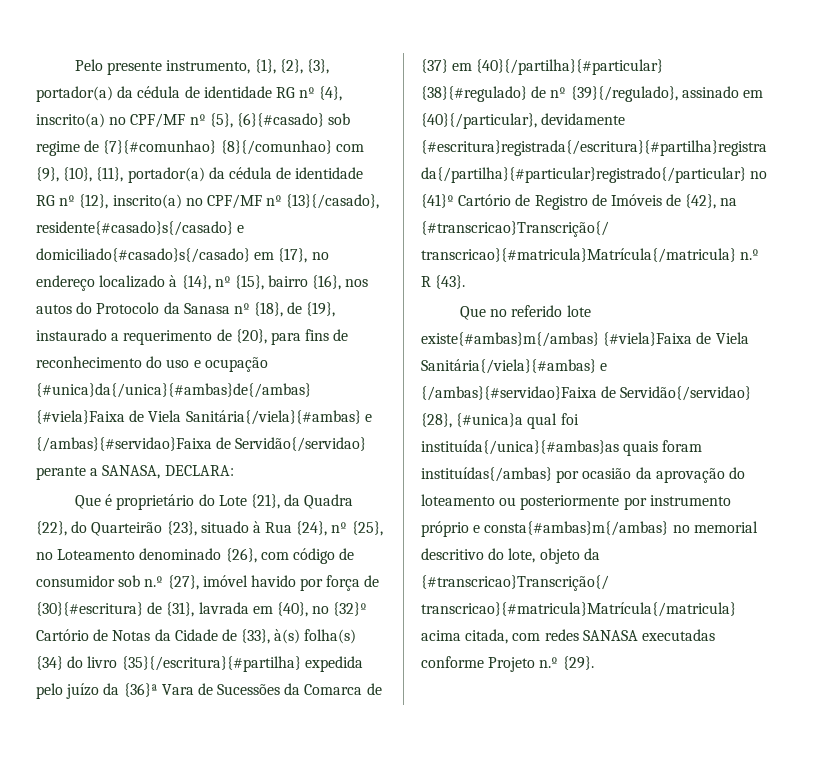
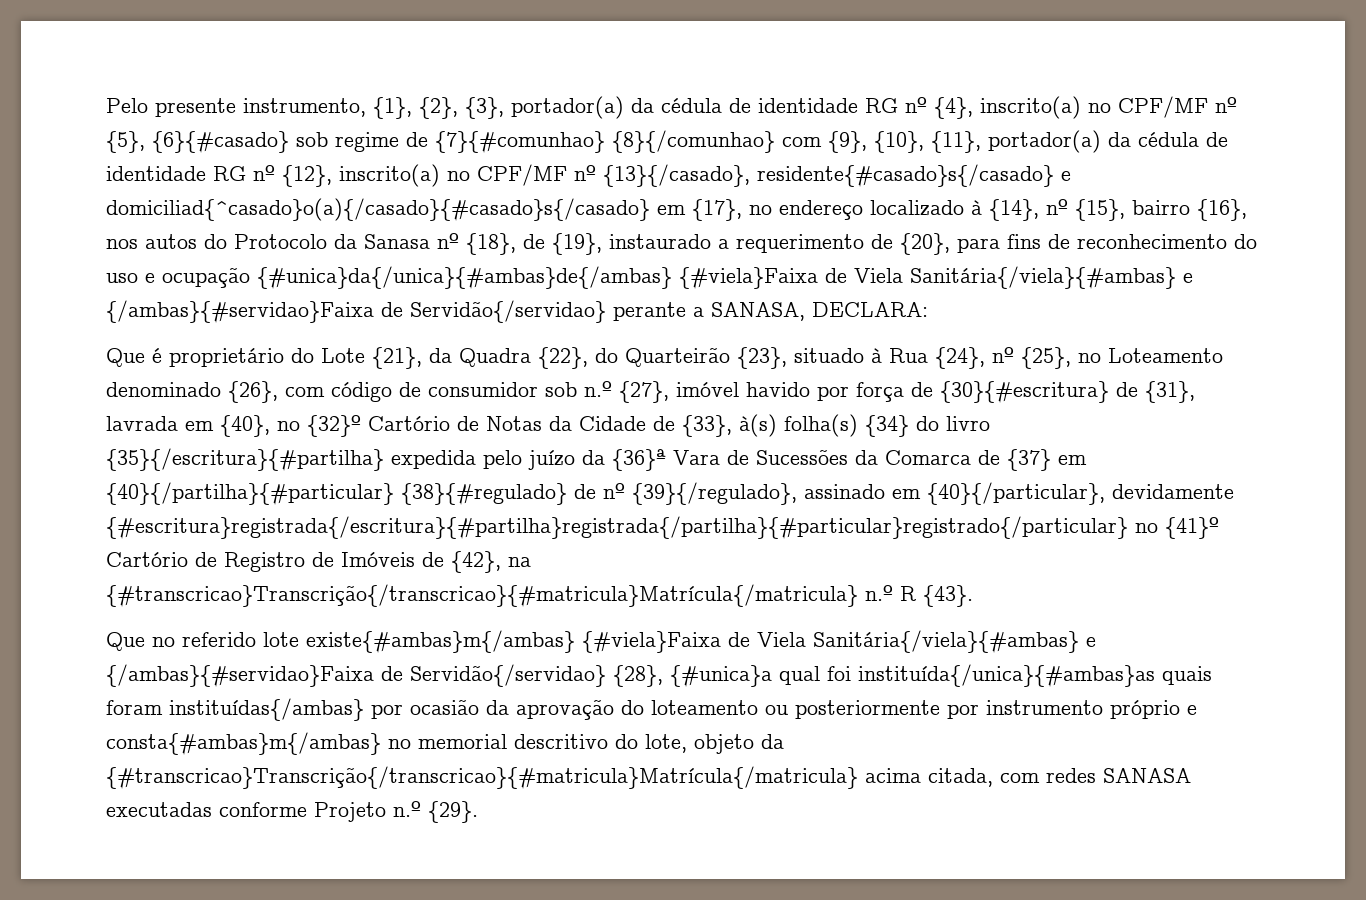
[36,248,250,263] domiciliado{#casado}s{/casado} -> [106,198,650,222] domiciliad{^casado}o(a){/casado}{#casado}s{/casado}

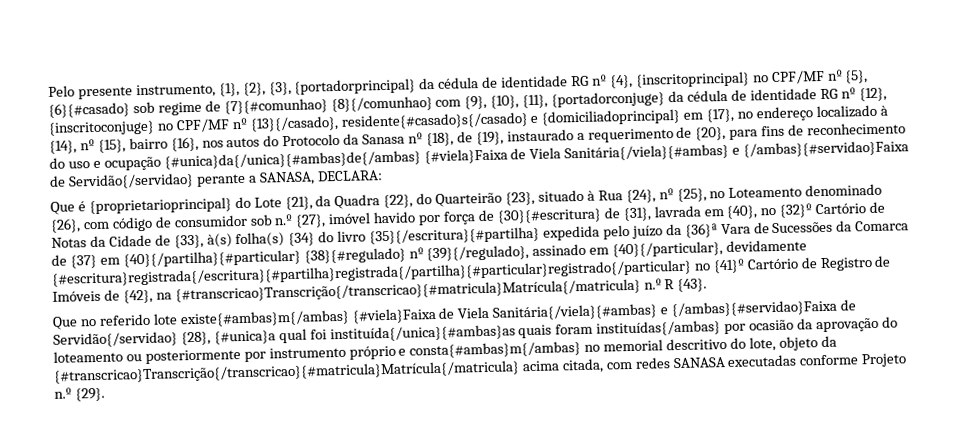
[511,96,624,119] portador(a) -> [294,78,417,95] {portadorprincipal}
[980,96,1081,119] inscrito(a) -> [634,71,750,88] {inscritoprincipal}
[988,130,1101,153] portador(a) -> [551,91,666,108] {portadorconjuge}
[339,164,440,187] inscrito(a) -> [48,120,155,136] {inscritoconjuge}
[106,198,650,222] domiciliad{^casado}o(a){/casado}{#casado}s{/casado} -> [541,108,682,126] {domiciliadoprincipal}
[169,348,284,367] proprietário -> [88,197,232,215] {proprietarioprincipal}
[574,484,596,499] de -> (406, 255) none

